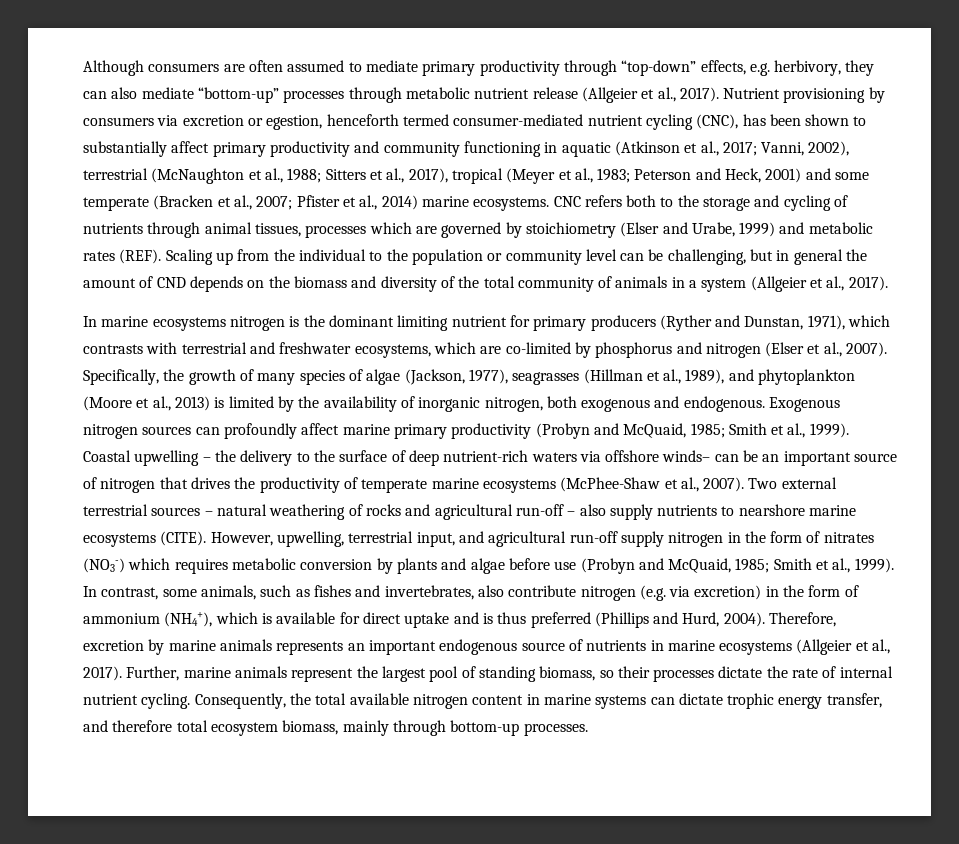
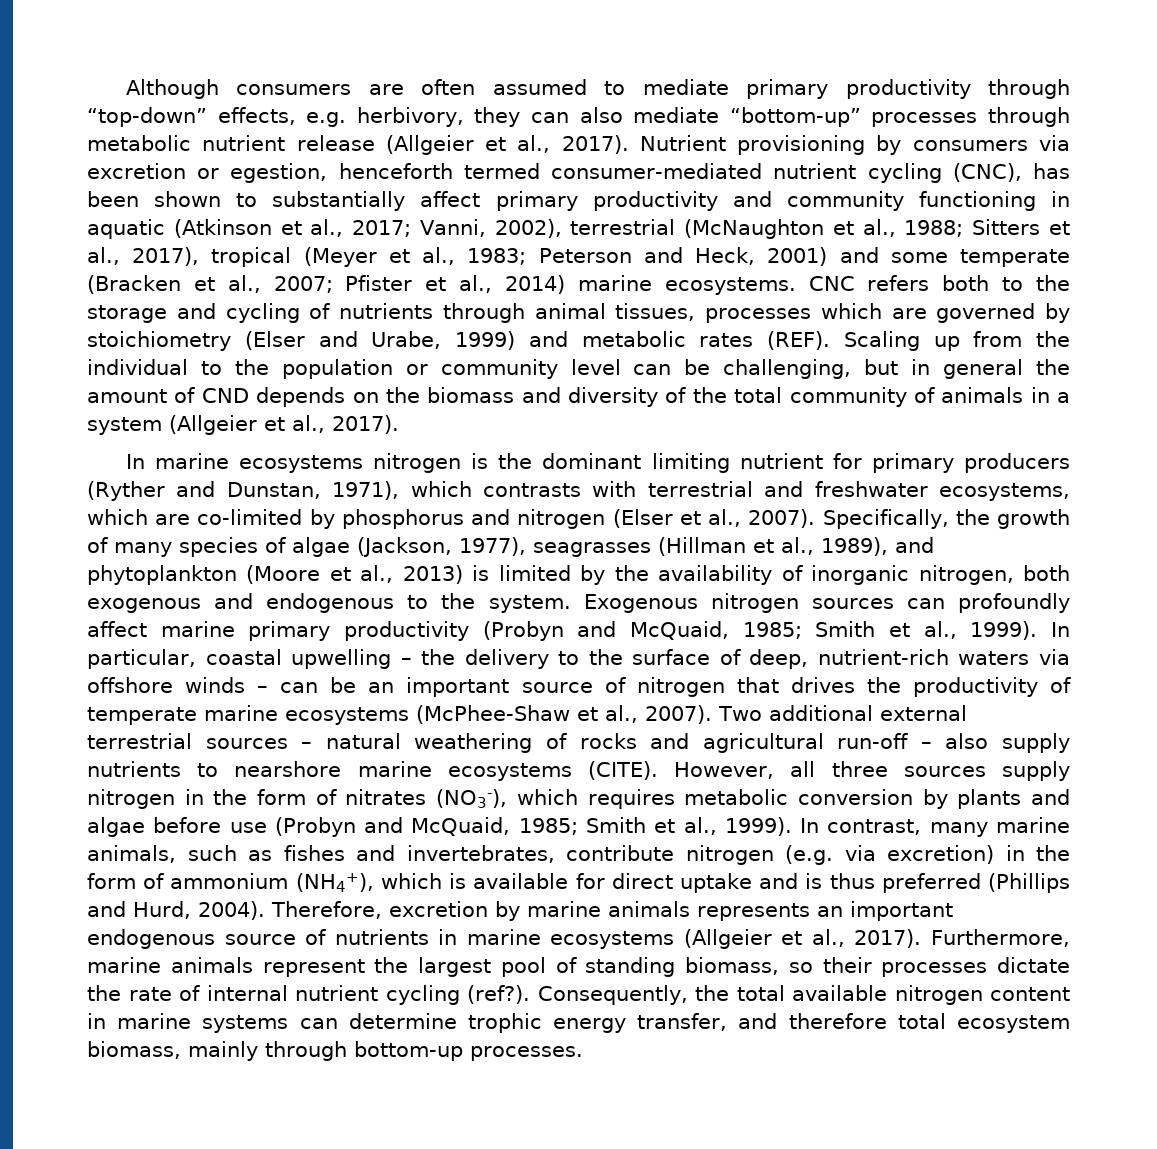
[683,396,765,412] endogenous. -> [266,593,571,613] endogenous to the system.
[83,450,131,462] Coastal -> [1050,622,1070,637] [87,649,282,669] In particular, coastal
[408,450,439,466] deep -> [749,649,809,669] deep,
[662,450,711,462] winds– -> [185,677,269,693] winds –
(778, 483) none -> [768,705,873,721] additional
[276,531,618,547] upwelling, terrestrial input, and agricultural run-off -> [790,761,986,777] all three sources
[83,558,125,573] (NO3-) -> [436,789,508,808] (NO3-),
[162,589,197,597] some -> [929,817,1071,837] many marine
[477,585,504,597] also -> (555, 854) none
[126,666,180,681] Further, -> [931,929,1071,947] Furthermore,
[141,693,191,709] cycling. -> [385,985,530,1005] cycling (ref?).
[678,693,723,705] dictate -> [348,1013,457,1029] determine

